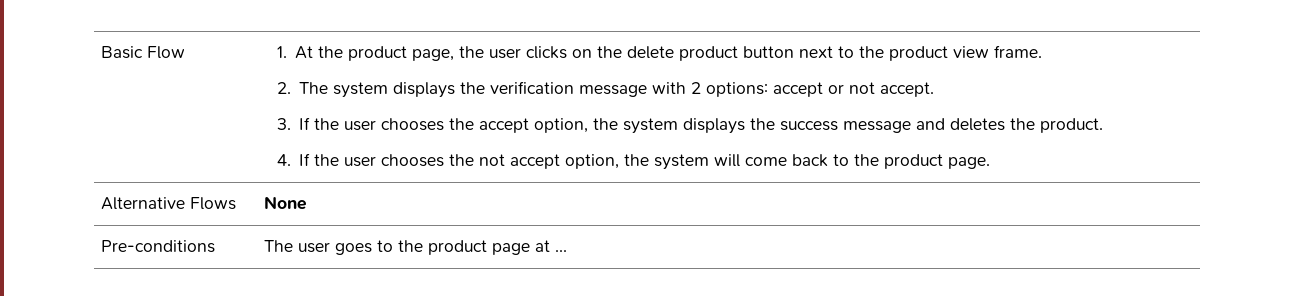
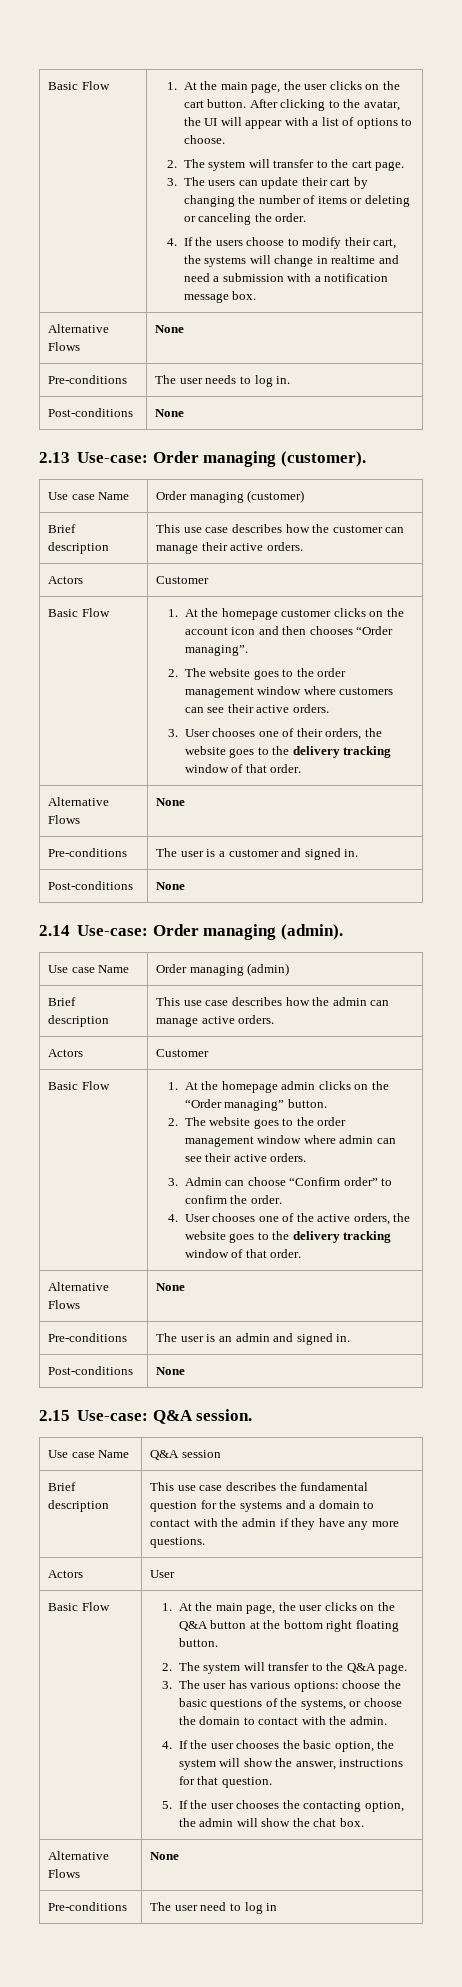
[101,46,186,59] [276,45,1043,61] [276,81,935,98] [276,117,1104,134] [276,153,991,170] [101,197,237,210] [264,196,308,210] [101,240,216,253] [264,240,568,255] Basic Flow | 1. At the product page, the user clicks on the delete product button next to the product view frame. // 2. The system displays the verification message with 2 options: accept or not accept. // 3. If the user chooses the accept option, the system displays the success message and deletes the product. // 4. If the user chooses the not accept option, the system will come back to the product page. // Alternative Flows | None // Pre-conditions | The user goes to the product page at ... -> [48,81,110,90] [167,81,400,93] [183,99,400,111] [183,117,413,129] [183,135,225,144] [167,159,405,171] [167,177,368,189] [183,195,410,207] [183,213,307,225] [167,237,397,249] [183,255,399,267] [183,273,389,282] [183,291,257,303] [48,324,110,333] [48,342,81,351] [155,325,185,333] [48,375,128,384] [155,375,291,387] [48,408,134,417] [155,409,185,417] [39,451,367,467] [48,492,130,500] [156,490,305,503] [48,524,77,533] [48,542,110,554] [156,524,405,533] [156,542,303,554] [48,576,84,584] [156,576,210,584] [48,608,110,617] [168,608,404,620] [184,626,394,635] [184,645,248,656] [168,668,347,680] [184,686,394,698] [184,704,329,713] [168,728,382,740] [184,746,392,758] [184,764,302,773] [48,797,110,806] [48,815,81,824] [156,798,186,806] [48,848,128,857] [156,848,359,860] [48,881,134,890] [156,882,186,890] [39,924,344,940] [48,965,130,973] [156,963,290,976] [48,997,77,1006] [48,1015,110,1027] [156,997,390,1006] [156,1015,275,1027] [48,1049,84,1057] [156,1049,210,1057] [48,1081,110,1090] [168,1081,389,1093] [184,1099,327,1111] [168,1117,347,1129] [184,1135,396,1147] [184,1153,307,1162] [168,1177,393,1186] [184,1195,282,1204] [168,1213,411,1225] [184,1231,392,1243] [184,1249,302,1258] [48,1282,110,1291] [48,1300,81,1309] [156,1283,186,1291] [48,1333,128,1342] [156,1333,351,1345] [48,1366,134,1375] [156,1367,186,1375] [39,1409,253,1424] [48,1450,130,1458] [150,1450,221,1460] [48,1482,77,1491] [48,1500,110,1512] [150,1482,369,1491] [150,1500,375,1512] [150,1518,399,1530] [150,1537,206,1548] [48,1570,84,1578] [150,1570,176,1578] [48,1602,110,1611] [162,1602,395,1614] [178,1620,399,1632] [178,1638,218,1647] [162,1662,408,1674] [162,1680,401,1692] [178,1698,402,1710] [178,1716,387,1725] [162,1740,395,1752] [178,1758,404,1770] [178,1776,272,1788] [162,1800,404,1812] [178,1818,364,1827] [48,1851,110,1860] [48,1869,81,1878] [150,1852,180,1860] [48,1902,128,1911] [150,1902,278,1914] Basic Flow | 1. At the main page, the user clicks on the cart button. After clicking to the avatar, the UI will appear with a list of options to choose. // 2. The system will transfer to the cart page. // 3. The users can update their cart by changing the number of items or deleting or canceling the order. // 4. If the users choose to modify their cart, the systems will change in realtime and need a submission with a notification message box. // Alternative Flows | None // Pre-conditions | The user needs to log in. // Post-conditions | None // 2.13 Use-case: Order managing (customer). // Use case Name | Order managing (customer) // Brief description | This use case describes how the customer can manage their active orders. // Actors | Customer // Basic Flow | 1. At the homepage customer clicks on the account icon and then chooses “Order managing”. // 2. The website goes to the order management window where customers can see their active orders. // 3. User chooses one of their orders, the website goes to the delivery tracking window of that order. // Alternative Flows | None // Pre-conditions | The user is a customer and signed in. // Post-conditions | None // 2.14 Use-case: Order managing (admin). // Use case Name | Order managing (admin) // Brief description | This use case describes how the admin can manage active orders. // Actors | Customer // Basic Flow | 1. At the homepage admin clicks on the “Order managing” button. // 2. The website goes to the order management window where admin can see their active orders. // 3. Admin can choose “Confirm order” to confirm the order. // 4. User chooses one of the active orders, the website goes to the delivery tracking window of that order. // Alternative Flows | None // Pre-conditions | The user is an admin and signed in. // Post-conditions | None // 2.15 Use-case: Q&A session. // Use case Name | Q&A session // Brief description | This use case describes the fundamental question for the systems and a domain to contact with the admin if they have any more questions. // Actors | User // Basic Flow | 1. At the main page, the user clicks on the Q&A button at the bottom right floating button. // 2. The system will transfer to the Q&A page. // 3. The user has various options: choose the basic questions of the systems, or choose the domain to contact with the admin. // 4. If the user chooses the basic option, the system will show the answer, instructions for that question. // 5. If the user chooses the contacting option, the admin will show the chat box. // Alternative Flows | None // Pre-conditions | The user need to log in

